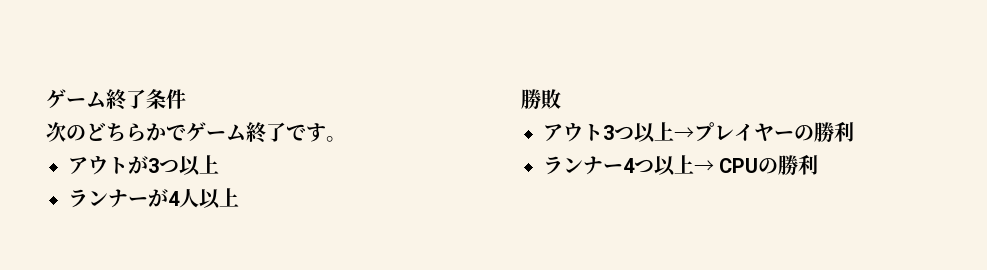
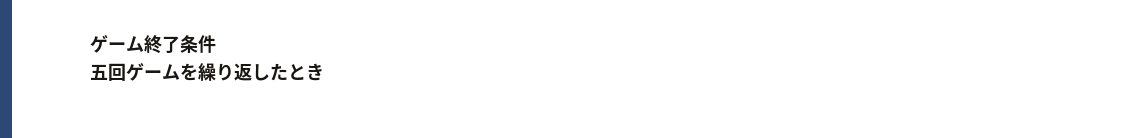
[46,122,346,143] [68,155,219,176] [68,188,239,209] [521,89,561,110] [543,121,854,143] [543,154,819,176] 次のどちらかでゲーム終了です。 // アウトが3つ以上 // ランナーが4人以上 // 勝敗 // アウト3つ以上→プレイヤーの勝利 // ランナー4つ以上→ CPUの勝利 -> [90,63,324,81] 五回ゲームを繰り返したとき

